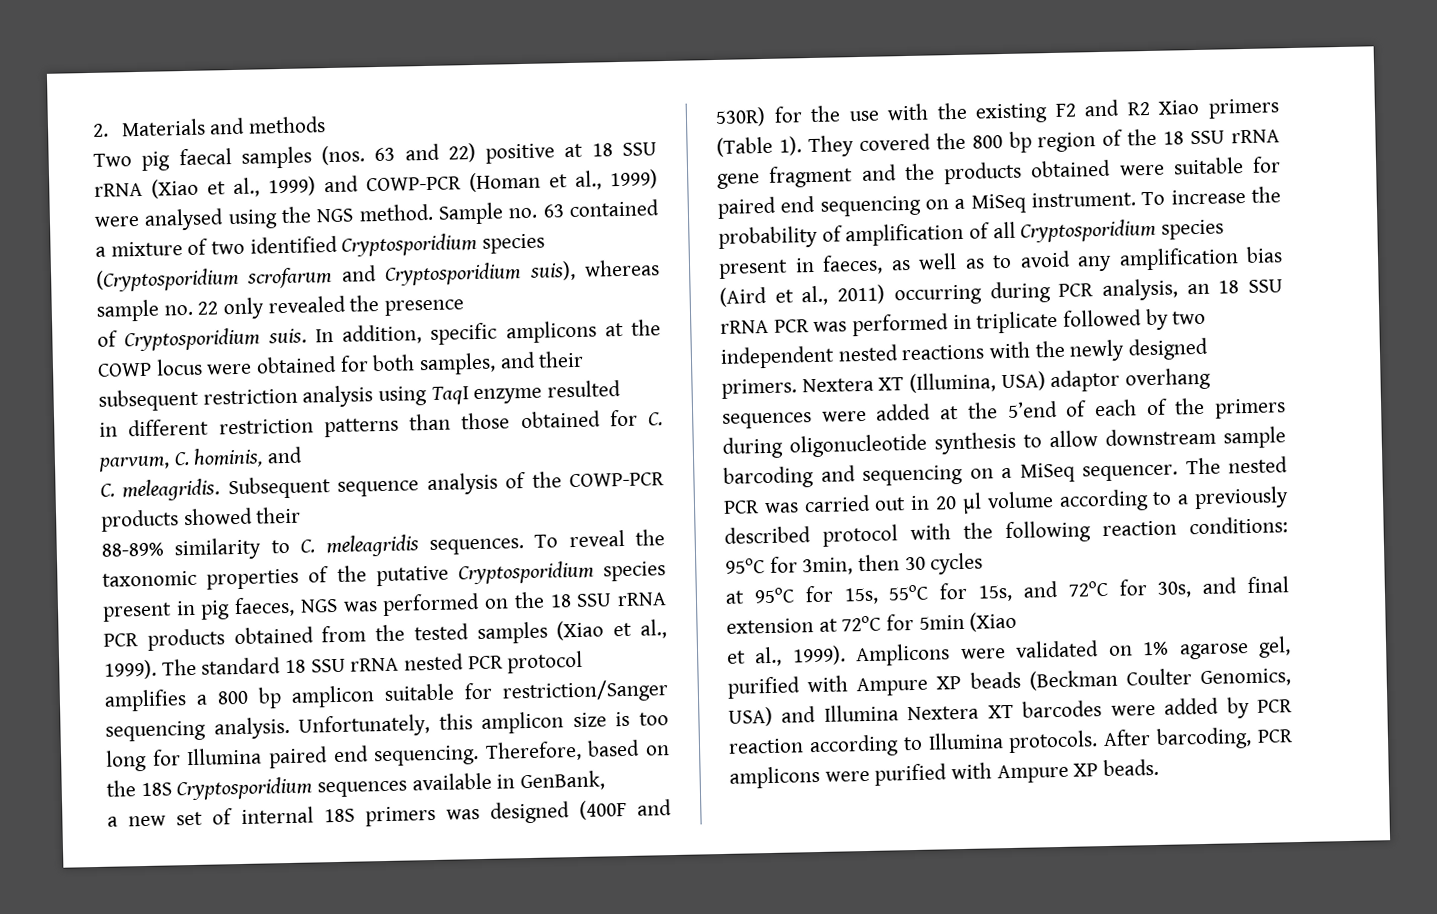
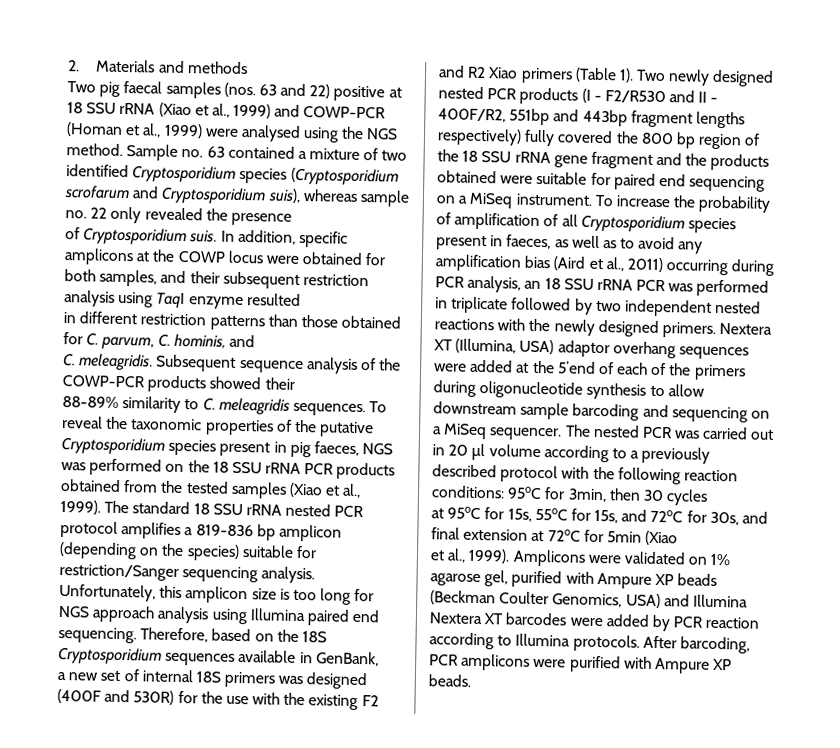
[217,690,249,705] 800 -> [195,524,254,537] 819-836
(375, 696) none -> [59,541,240,561] (depending on the species)
(181, 757) none -> [58,605,248,625] NGS approach analysis using
[807,135,854,158] They -> [636,69,775,87] [438,86,719,105] [438,108,745,129] [437,128,556,147] Two newly designed nested PCR products (I - F2/R530 and II - 400F/R2, 551bp and 443bp fragment lengths respectively) fully

